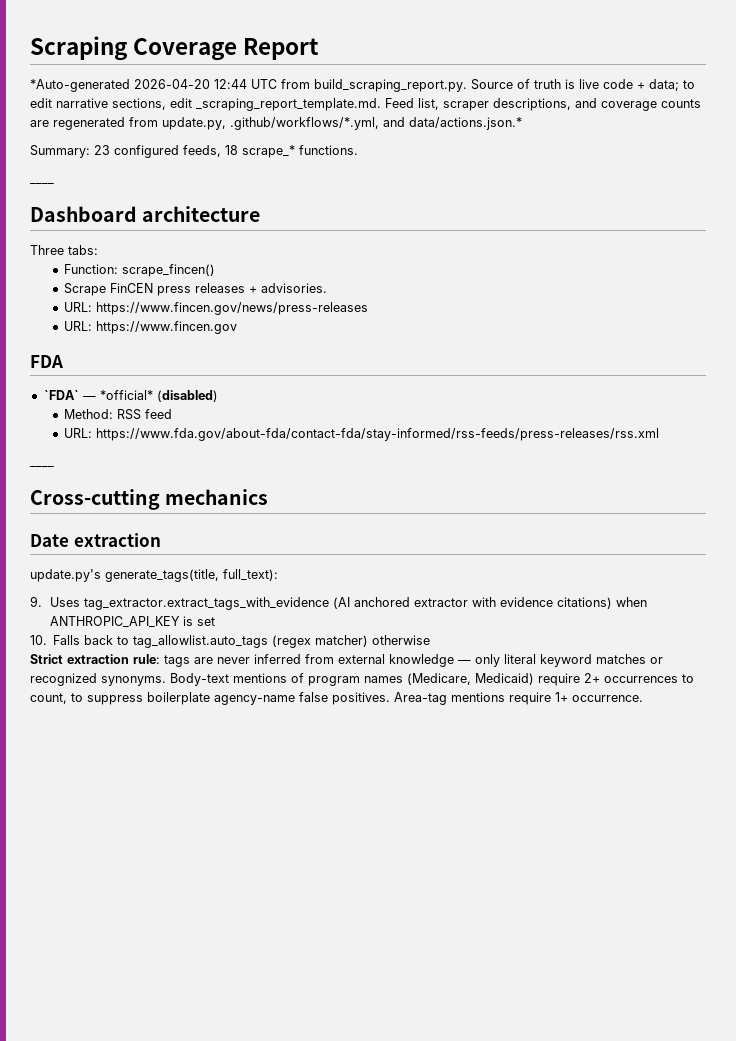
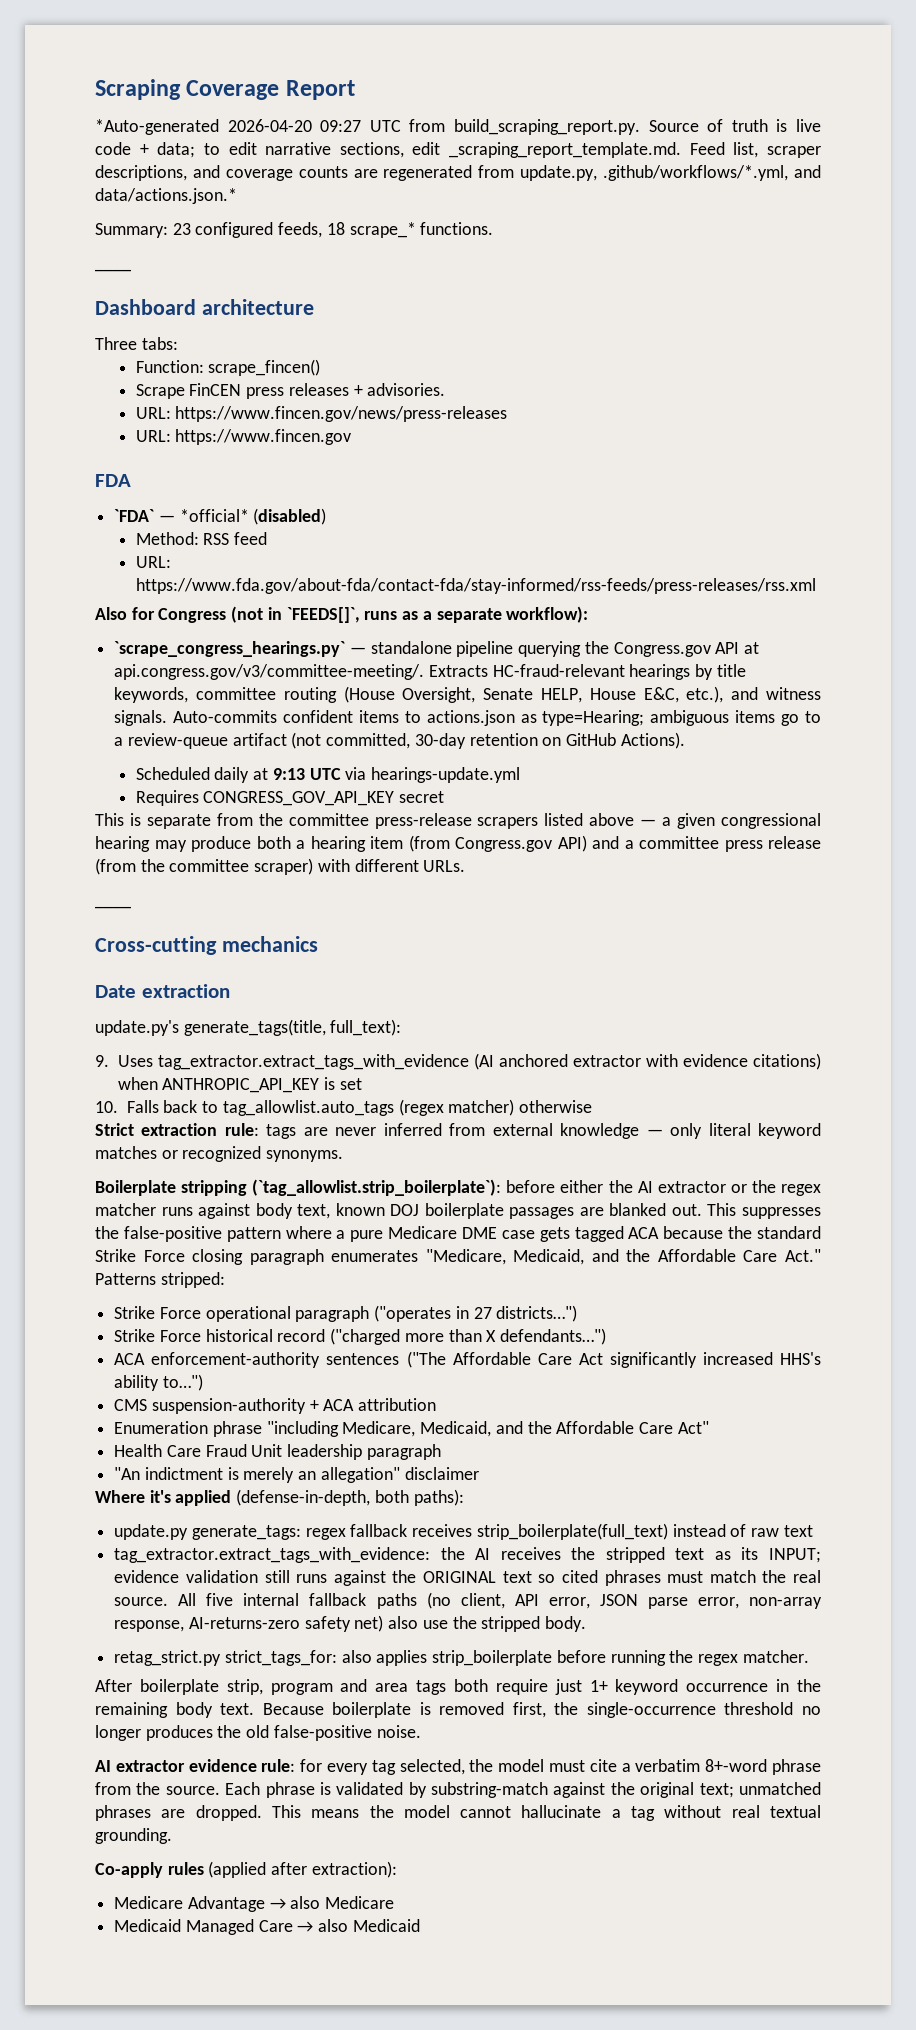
[214,79,247,89] 12:44 -> [320,120,362,132] 09:27
(660, 434) none -> [95,606,589,623] [114,641,760,657] [114,664,746,680] [114,686,821,703] [114,710,821,726] [114,732,685,749] [135,767,521,783] [135,790,445,806] [95,813,821,829] [95,835,821,852] [95,858,466,875] // Also for Congress (not in `FEEDS[]`, runs as a separate workflow): // `scrape_congress_hearings.py` — standalone pipeline querying the Congress.gov API at api.congress.gov/v3/committee-meeting/. Extracts HC-fraud-relevant hearings by title keywords, committee routing (House Oversight, Senate HELP, House E&C, etc.), and witness signals. Auto-commits confident items to actions.json as type=Hearing; ambiguous items go to a review-queue artifact (not committed, 30-day retention on GitHub Actions). // Scheduled daily at 9:13 UTC via hearings-update.yml // Requires CONGRESS_GOV_API_KEY secret // This is separate from the committee press-release scrapers listed above — a given congressional hearing may produce both a hearing item (from Congress.gov API) and a committee press release (from the committee scraper) with different URLs.
[170,673,694,686] [30,692,643,705] Body-text mentions of program names (Medicare, Medicaid) require 2+ occurrences to count, to suppress boilerplate agency-name false positives. Area-tag mentions require 1+ occurrence. -> [95,1179,822,1196] [95,1203,822,1219] [95,1226,821,1242] [95,1249,821,1265] [95,1272,225,1288] [114,1305,578,1322] [114,1328,607,1345] [114,1351,821,1368] [114,1374,203,1391] [114,1398,437,1414] [114,1421,709,1437] [114,1444,441,1460] [114,1467,479,1483] [95,1489,464,1506] [114,1523,813,1540] [114,1547,822,1563] [114,1570,821,1586] [114,1592,822,1609] [114,1615,587,1632] [114,1650,809,1666] [95,1679,821,1695] [95,1702,821,1718] [95,1725,421,1741] [95,1759,821,1775] [95,1782,821,1798] [95,1805,821,1821] [95,1828,172,1844] [95,1861,397,1878] [114,1896,395,1912] [114,1919,420,1935] // Boilerplate stripping (`tag_allowlist.strip_boilerplate`): before either the AI extractor or the regex matcher runs against body text, known DOJ boilerplate passages are blanked out. This suppresses the false-positive pattern where a pure Medicare DME case gets tagged ACA because the standard Strike Force closing paragraph enumerates "Medicare, Medicaid, and the Affordable Care Act." Patterns stripped: // Strike Force operational paragraph ("operates in 27 districts…") // Strike Force historical record ("charged more than X defendants…") // ACA enforcement-authority sentences ("The Affordable Care Act significantly increased HHS's ability to…") // CMS suspension-authority + ACA attribution // Enumeration phrase "including Medicare, Medicaid, and the Affordable Care Act" // Health Care Fraud Unit leadership paragraph // "An indictment is merely an allegation" disclaimer // Where it's applied (defense-in-depth, both paths): // update.py generate_tags: regex fallback receives strip_boilerplate(full_text) instead of raw text // tag_extractor.extract_tags_with_evidence: the AI receives the stripped text as its INPUT; evidence validation still runs against the ORIGINAL text so cited phrases must match the real source. All five internal fallback paths (no client, API error, JSON parse error, non-array response, AI-returns-zero safety net) also use the stripped body. // retag_strict.py strict_tags_for: also applies strip_boilerplate before running the regex matcher. // After boilerplate strip, program and area tags both require just 1+ keyword occurrence in the remaining body text. Because boilerplate is removed first, the single-occurrence threshold no longer produces the old false-positive noise. // AI extractor evidence rule: for every tag selected, the model must cite a verbatim 8+-word phrase from the source. Each phrase is validated by substring-match against the original text; unmatched phrases are dropped. This means the model cannot hallucinate a tag without real textual grounding. // Co-apply rules (applied after extraction): // Medicare Advantage → also Medicare // Medicaid Managed Care → also Medicaid

